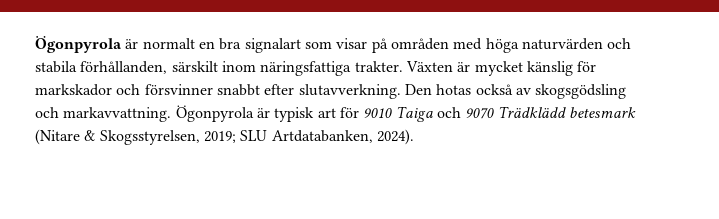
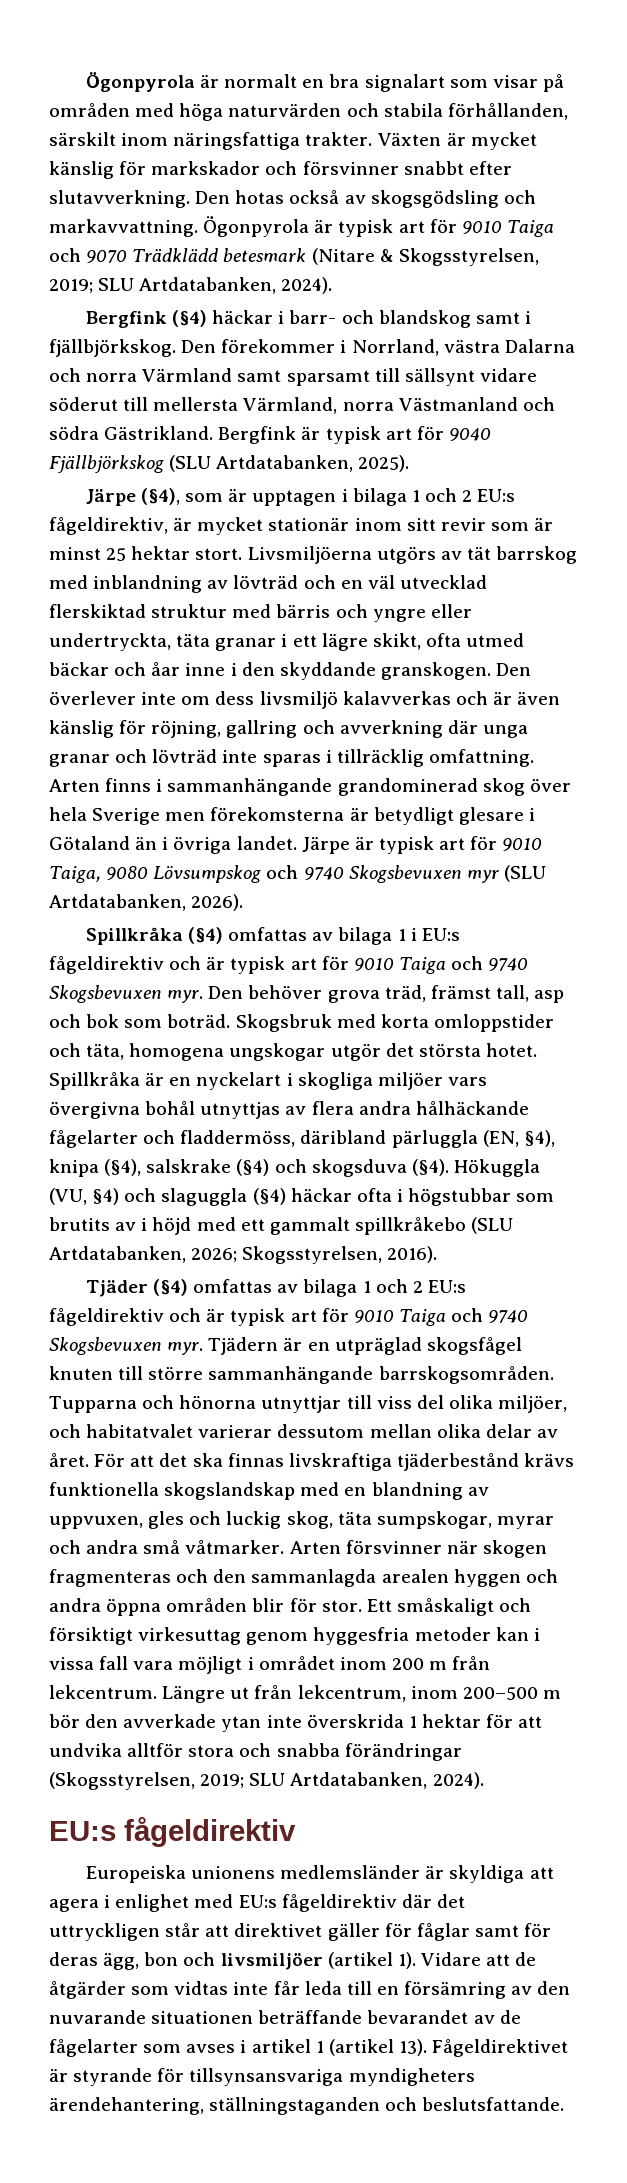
(414, 137) none -> [85,310,531,328] [49,339,575,357] [49,368,537,386] [49,397,555,414] [49,426,491,444] [49,455,410,473] [85,488,516,506] [49,517,554,535] [49,546,578,564] [49,575,487,593] [49,604,472,622] [49,633,525,651] [49,662,532,680] [49,691,561,709] [49,720,528,738] [49,749,534,767] [49,778,571,796] [49,807,535,825] [49,836,543,854] [49,865,546,883] [49,894,244,911] [85,927,460,945] [49,956,529,974] [49,985,565,1003] [49,1014,554,1032] [49,1043,537,1061] [49,1072,487,1090] [49,1101,529,1119] [49,1130,555,1148] [49,1159,540,1177] [49,1188,555,1206] [49,1217,514,1235] [49,1246,438,1264] [85,1279,466,1297] [49,1308,529,1326] [49,1337,522,1355] [49,1366,554,1384] [49,1395,568,1413] [49,1424,558,1438] [49,1453,575,1471] [49,1482,489,1500] [49,1511,554,1529] [49,1540,547,1558] [49,1569,558,1587] [49,1598,532,1616] [49,1627,540,1645] [49,1656,491,1674] [49,1685,561,1703] [49,1714,543,1732] [49,1743,462,1761] [49,1772,484,1790] [49,1817,296,1847] [85,1865,554,1883] [49,1894,465,1912] [49,1923,552,1941] [49,1952,537,1970] [49,1981,571,1999] [49,2010,521,2024] [49,2039,569,2057] [49,2068,475,2086] [49,2097,565,2115] // Bergfink (§4) häckar i barr- och blandskog samt i fjällbjörkskog. Den förekommer i Norrland, västra Dalarna och norra Värmland samt sparsamt till sällsynt vidare söderut till mellersta Värmland, norra Västmanland och södra Gästrikland. Bergfink är typisk art för 9040 Fjällbjörkskog (SLU Artdatabanken, 2025). // Järpe (§4), som är upptagen i bilaga 1 och 2 EU:s fågeldirektiv, är mycket stationär inom sitt revir som är minst 25 hektar stort. Livsmiljöerna utgörs av tät barrskog med inblandning av lövträd och en väl utvecklad flerskiktad struktur med bärris och yngre eller undertryckta, täta granar i ett lägre skikt, ofta utmed bäckar och åar inne i den skyddande granskogen. Den överlever inte om dess livsmiljö kalavverkas och är även känslig för röjning, gallring och avverkning där unga granar och lövträd inte sparas i tillräcklig omfattning. Arten finns i sammanhängande grandominerad skog över hela Sverige men förekomsterna är betydligt glesare i Götaland än i övriga landet. Järpe är typisk art för 9010 Taiga, 9080 Lövsumpskog och 9740 Skogsbevuxen myr (SLU Artdatabanken, 2026). // Spillkråka (§4) omfattas av bilaga 1 i EU:s fågeldirektiv och är typisk art för 9010 Taiga och 9740 Skogsbevuxen myr. Den behöver grova träd, främst tall, asp och bok som boträd. Skogsbruk med korta omloppstider och täta, homogena ungskogar utgör det största hotet. Spillkråka är en nyckelart i skogliga miljöer vars övergivna bohål utnyttjas av flera andra hålhäckande fågelarter och fladdermöss, däribland pärluggla (EN, §4), knipa (§4), salskrake (§4) och skogsduva (§4). Hökuggla (VU, §4) och slaguggla (§4) häckar ofta i högstubbar som brutits av i höjd med ett gammalt spillkråkebo (SLU Artdatabanken, 2026; Skogsstyrelsen, 2016). // Tjäder (§4) omfattas av bilaga 1 och 2 EU:s fågeldirektiv och är typisk art för 9010 Taiga och 9740 Skogsbevuxen myr. Tjädern är en utpräglad skogsfågel knuten till större sammanhängande barrskogsområden. Tupparna och hönorna utnyttjar till viss del olika miljöer, och habitatvalet varierar dessutom mellan olika delar av året. För att det ska finnas livskraftiga tjäderbestånd krävs funktionella skogslandskap med en blandning av uppvuxen, gles och luckig skog, täta sumpskogar, myrar och andra små våtmarker. Arten försvinner när skogen fragmenteras och den sammanlagda arealen hyggen och andra öppna områden blir för stor. Ett småskaligt och försiktigt virkesuttag genom hyggesfria metoder kan i vissa fall vara möjligt i området inom 200 m från lekcentrum. Längre ut från lekcentrum, inom 200–500 m bör den avverkade ytan inte överskrida 1 hektar för att undvika alltför stora och snabba förändringar (Skogsstyrelsen, 2019; SLU Artdatabanken, 2024). // EU:s fågeldirektiv // Europeiska unionens medlemsländer är skyldiga att agera i enlighet med EU:s fågeldirektiv där det uttryckligen står att direktivet gäller för fåglar samt för deras ägg, bon och livsmiljöer (artikel 1). Vidare att de åtgärder som vidtas inte får leda till en försämring av den nuvarande situationen beträffande bevarandet av de fågelarter som avses i artikel 1 (artikel 13). Fågeldirektivet är styrande för tillsynsansvariga myndigheters ärendehantering, ställningstaganden och beslutsfattande.

